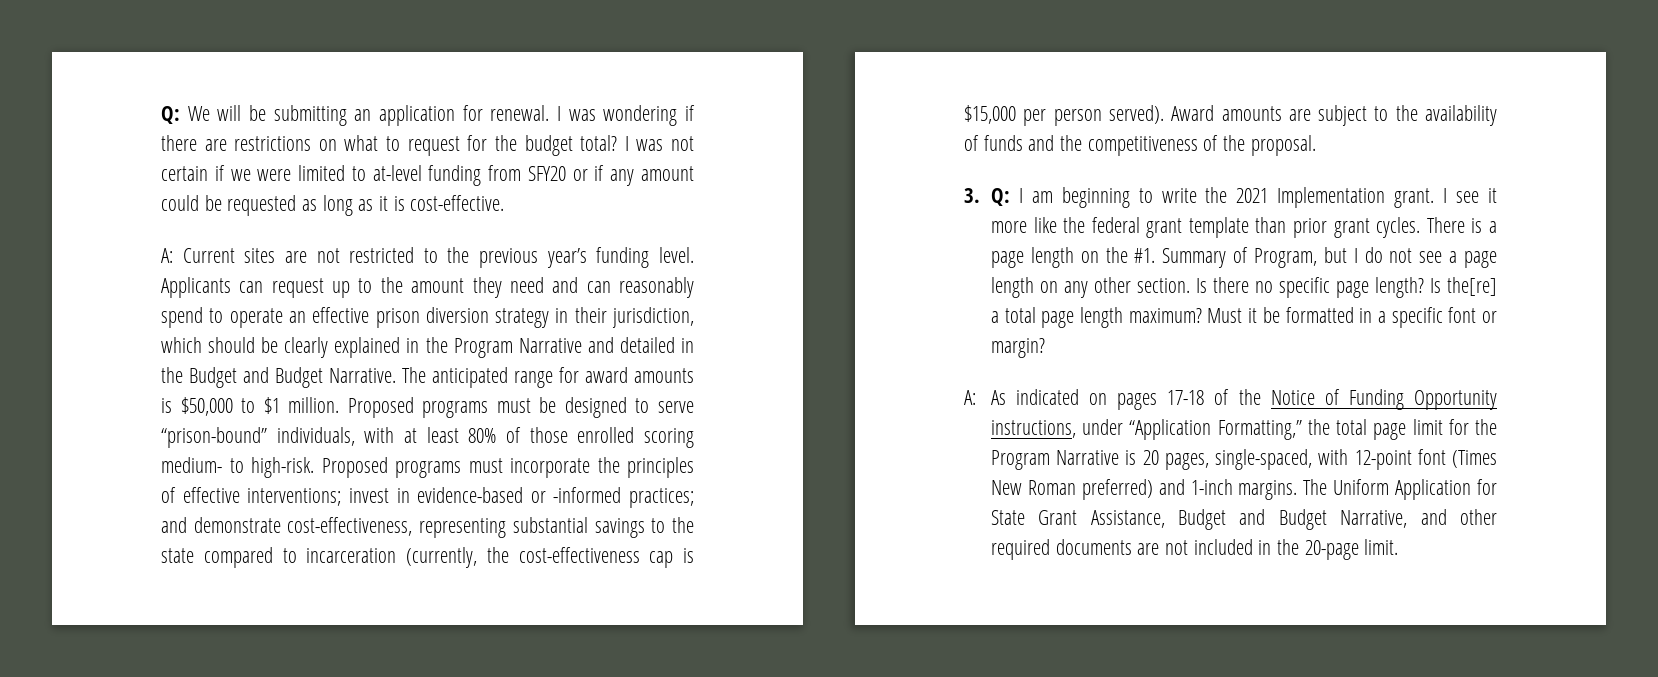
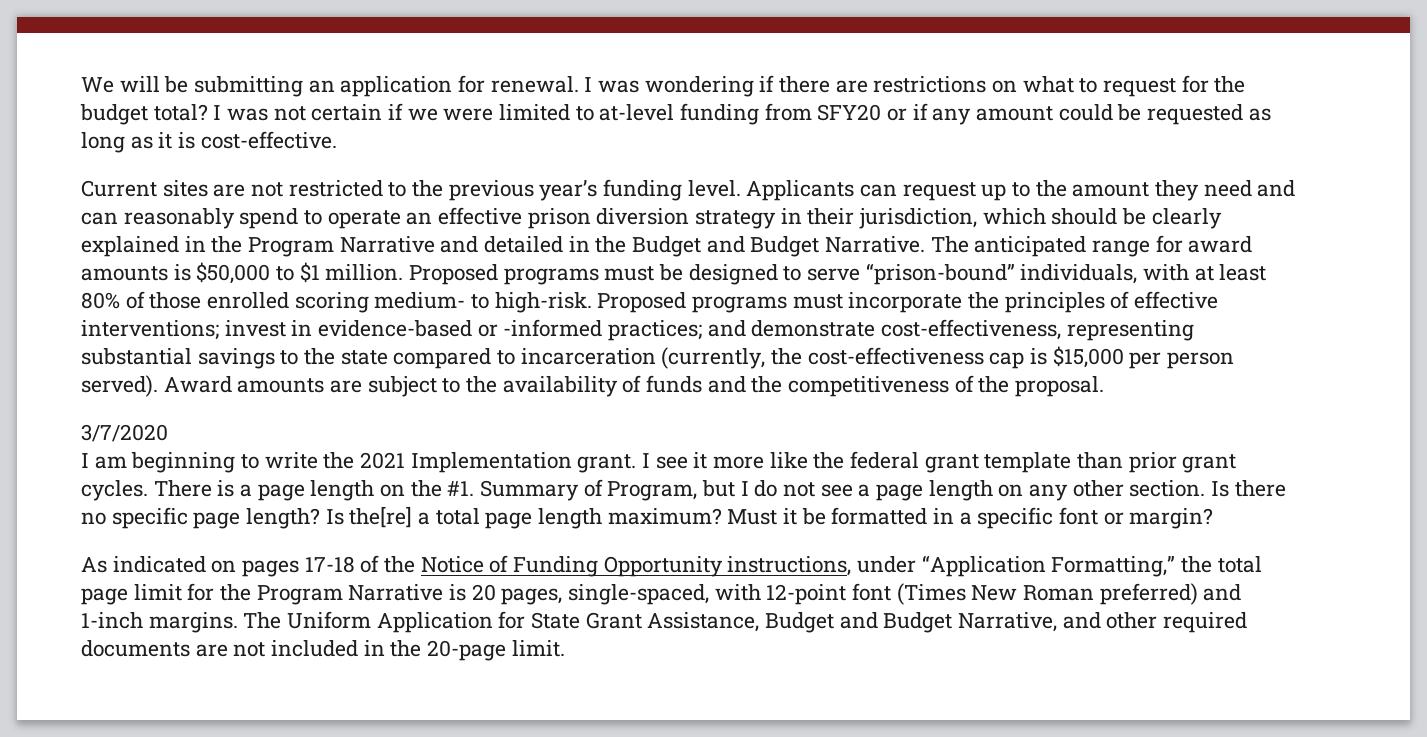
[161,106,180,124] Q: -> (81, 85) none
[161,248,173,263] A: -> (337, 140) none
[964,188,1010,206] 3. Q: -> [81,424,168,442] 3/7/2020 //
[964,390,976,405] A: -> (1214, 518) none

